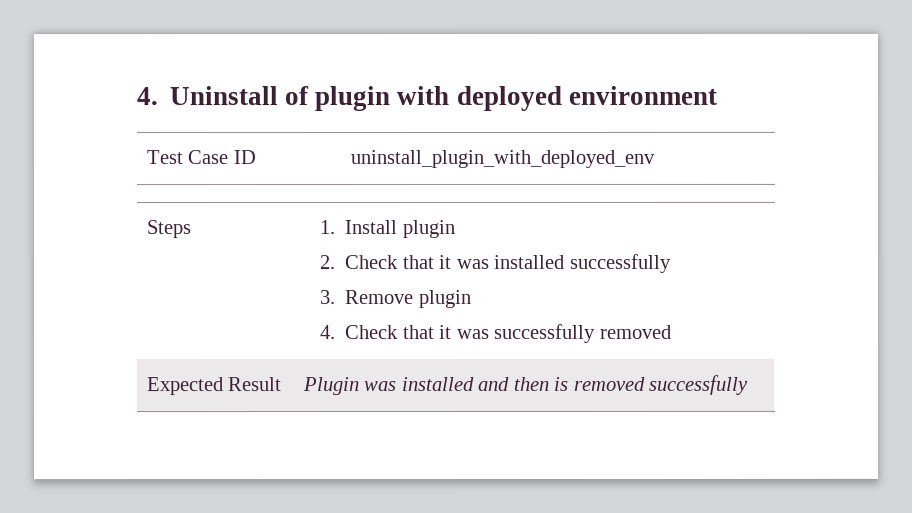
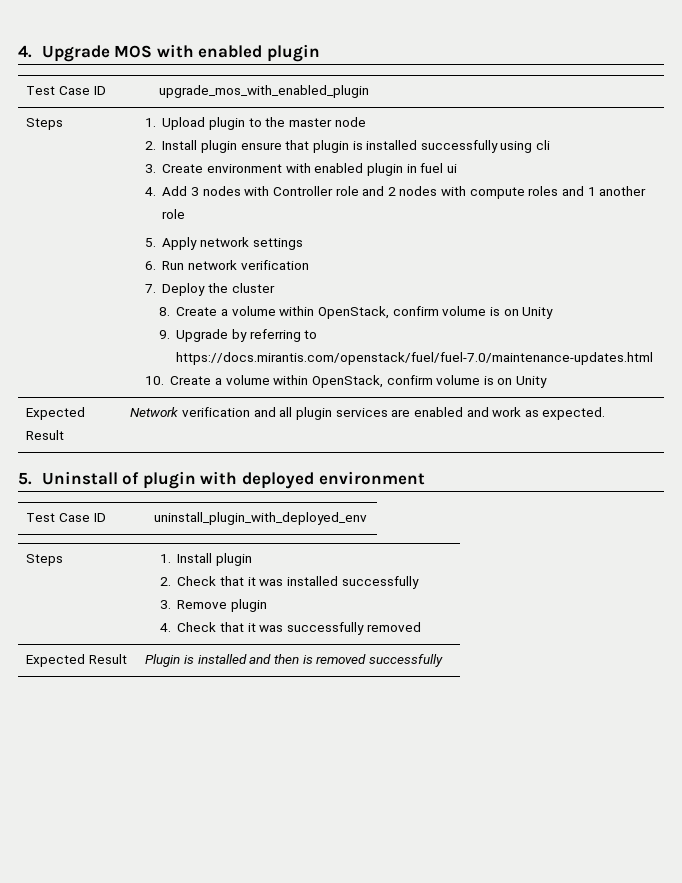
[136,87,158,106] 4. -> [18,44,320,62] [26,86,106,95] [158,85,369,98] [26,118,64,130] [144,117,366,130] [144,140,551,153] [144,163,457,176] [144,186,647,199] [162,209,186,219] [144,237,303,250] [144,260,309,270] [144,283,275,296] [158,306,554,319] [158,329,318,342] [176,352,654,365] [144,375,548,388] [26,407,86,420] [26,430,65,440] [130,407,606,420] [18,472,32,485] 4. Upgrade MOS with enabled plugin // Test Case ID | upgrade_mos_with_enabled_plugin // Steps | 1. Upload plugin to the master node // 2. Install plugin ensure that plugin is installed successfully using cli // 3. Create environment with enabled plugin in fuel ui // 4. Add 3 nodes with Controller role and 2 nodes with compute roles and 1 another role // 5. Apply network settings // 6. Run network verification // 7. Deploy the cluster // 8. Create a volume within OpenStack, confirm volume is on Unity // 9. Upgrade by referring to https://docs.mirantis.com/openstack/fuel/fuel-7.0/maintenance-updates.html // 10. Create a volume within OpenStack, confirm volume is on Unity // Expected Result | Network verification and all plugin services are enabled and work as expected. // 5.
[364,381,398,392] was -> [184,655,195,664] is

